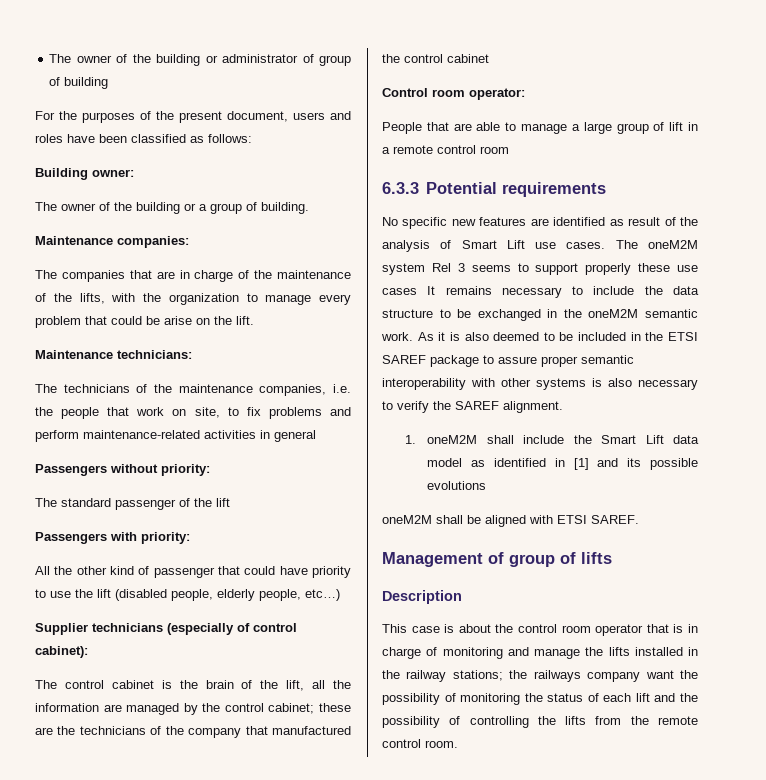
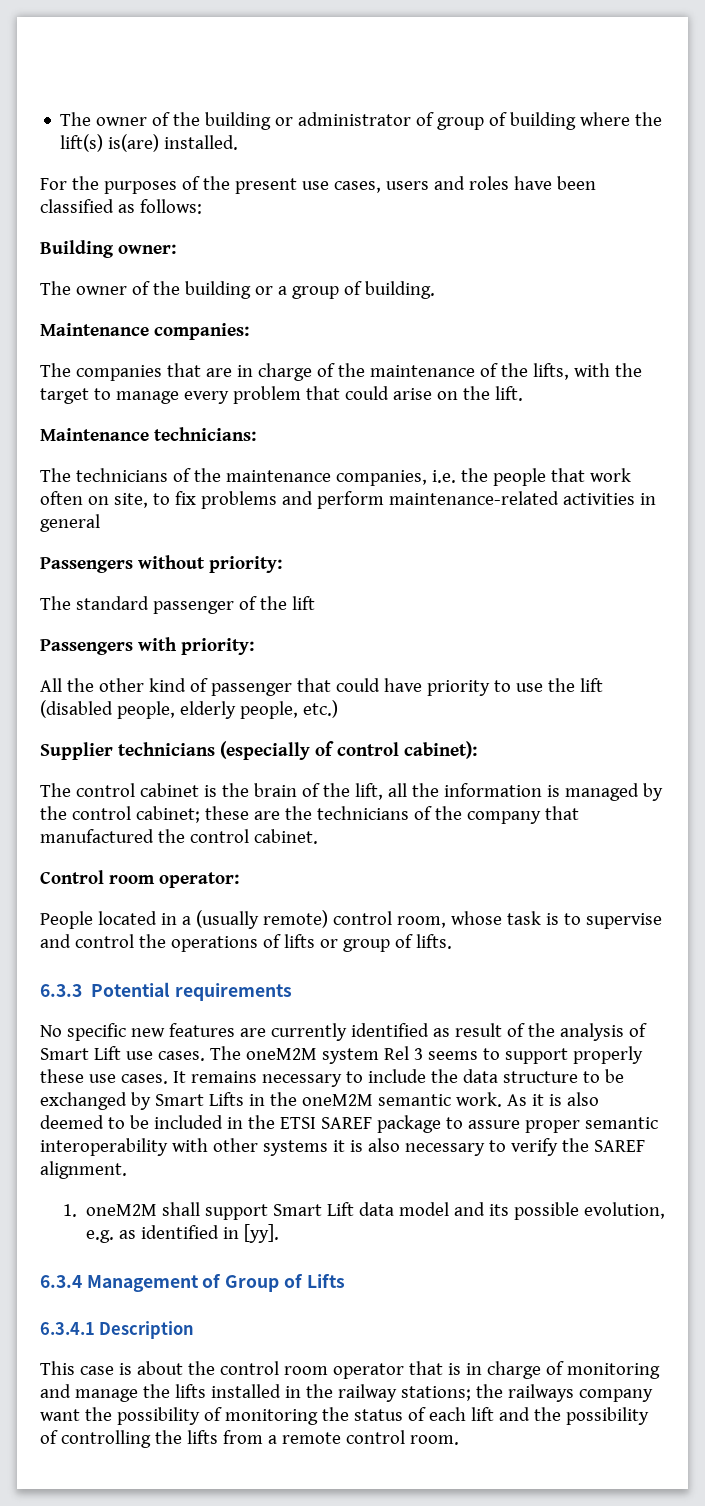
(109, 83) none -> [580,112,663,126] [60,134,239,152] where the lift(s) is(are) installed.
[227,111,288,122] document, -> [301,181,381,193] use cases,
[168,293,239,305] organization -> [40,388,89,404] target
[146,316,160,325] be -> (389, 393) none
(165, 411) none -> [40,491,83,505] often
[305,589,340,601] etc…) -> [302,700,338,718] etc.)
[103,704,122,712] are -> [546,785,560,797] is
[447,54,489,63] cabinet -> [253,829,318,844] cabinet.
[426,122,698,134] [382,145,509,154] that are able to manage a large group of lift in a remote control room -> [97,910,662,929] [40,934,452,952] located in a (usually remote) control room, whose task is to supervise and control the operations of lifts or group of lifts.
(549, 222) none -> [270,1023,347,1041] currently
[382,288,417,295] cases -> [120,1074,168,1084] cases.
(541, 315) none -> [130,1092,244,1110] by Smart Lifts
(586, 384) none -> [332,1140,345,1152] it
[523,435,592,444] include the -> [204,1204,268,1220] support
[471,458,698,470] [427,481,487,490] [382,515,639,527] [382,552,612,567] as identified in [1] and its possible evolutions // oneM2M shall be aligned with ETSI SAREF. // Management of group of lifts // -> [453,1202,665,1220] [85,1224,279,1243] [40,1273,345,1292] [40,1322,95,1335] and its possible evolution, e.g. as identified in [yy]. // 6.3.4 Management of Group of Lifts // 6.3.4.1
[630,716,649,725] the -> [267,1435,277,1444] a

